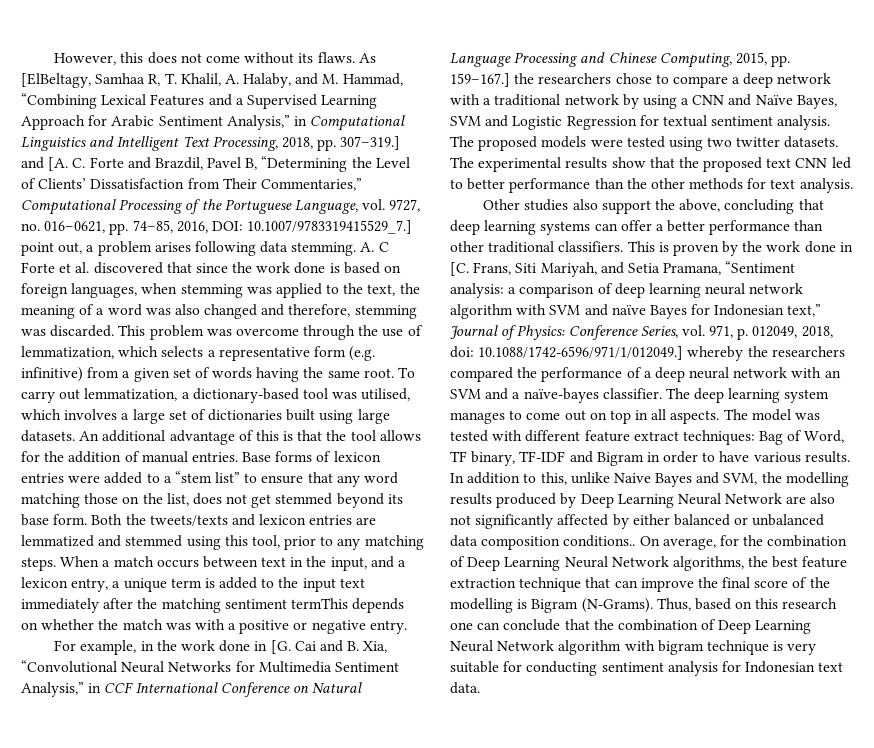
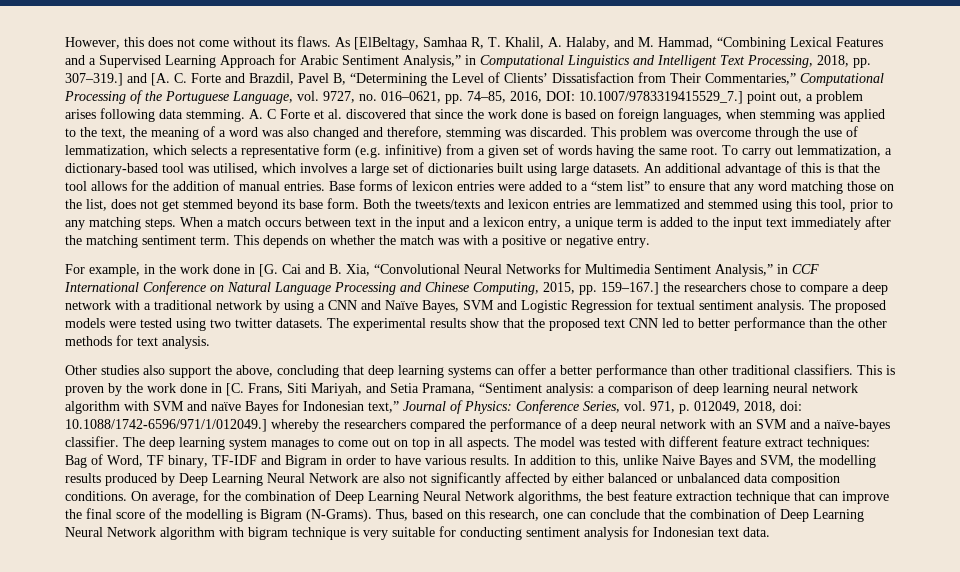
[330,557,367,571] input, -> [416,217,445,230] input
[290,598,348,609] termThis -> [200,235,259,245] term. This
[563,535,636,547] conditions.. -> [65,491,127,501] conditions.
[782,598,838,609] research -> [489,509,539,521] research,

